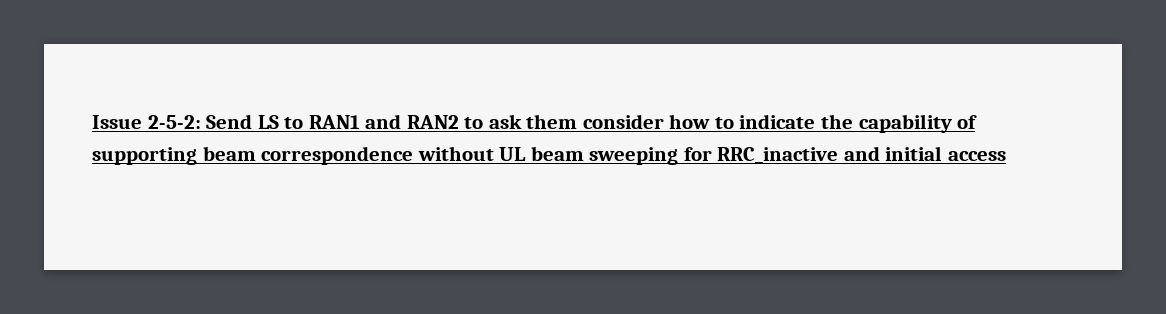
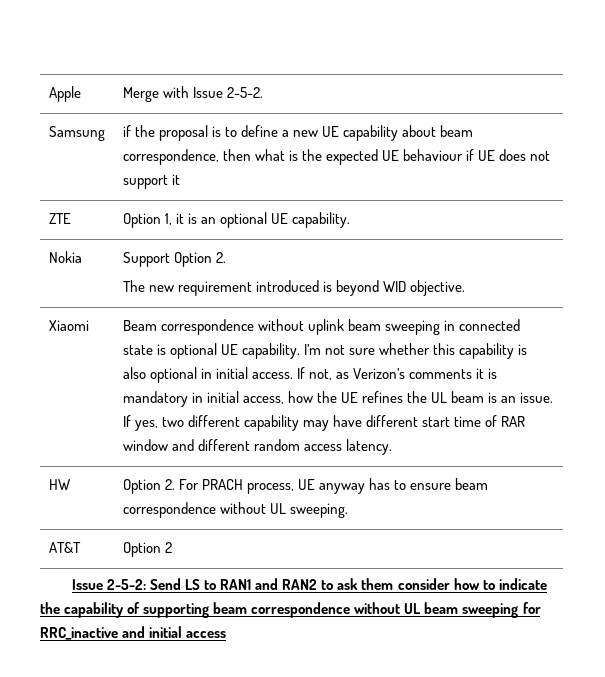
(92, 122) none -> [48,86,81,102] [122,86,263,102] [48,126,105,141] [122,125,474,141] [122,149,551,165] [122,174,180,189] [48,213,71,224] [122,212,351,228] [48,251,82,263] [122,252,226,267] [122,280,466,296] [48,320,89,331] [122,319,521,335] [122,343,528,359] [122,367,498,383] [122,391,554,407] [122,415,526,431] [122,439,393,455] [48,479,70,490] [122,478,489,494] [122,502,348,518] [48,541,81,553] [122,542,172,557] Apple | Merge with Issue 2-5-2. // Samsung | if the proposal is to define a new UE capability about beam correspondence, then what is the expected UE behaviour if UE does not support it // ZTE | Option 1, it is an optional UE capability. // Nokia | Support Option 2. // The new requirement introduced is beyond WID objective. // Xiaomi | Beam correspondence without uplink beam sweeping in connected state is optional UE capability. I’m not sure whether this capability is also optional in initial access. If not, as Verizon’s comments it is mandatory in initial access, how the UE refines the UL beam is an issue. If yes, two different capability may have different start time of RAR window and different random access latency. // HW | Option 2. For PRACH process, UE anyway has to ensure beam correspondence without UL sweeping. // AT&T | Option 2 //

